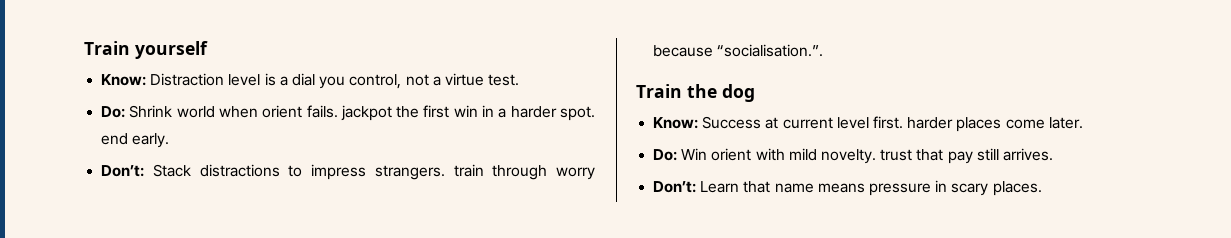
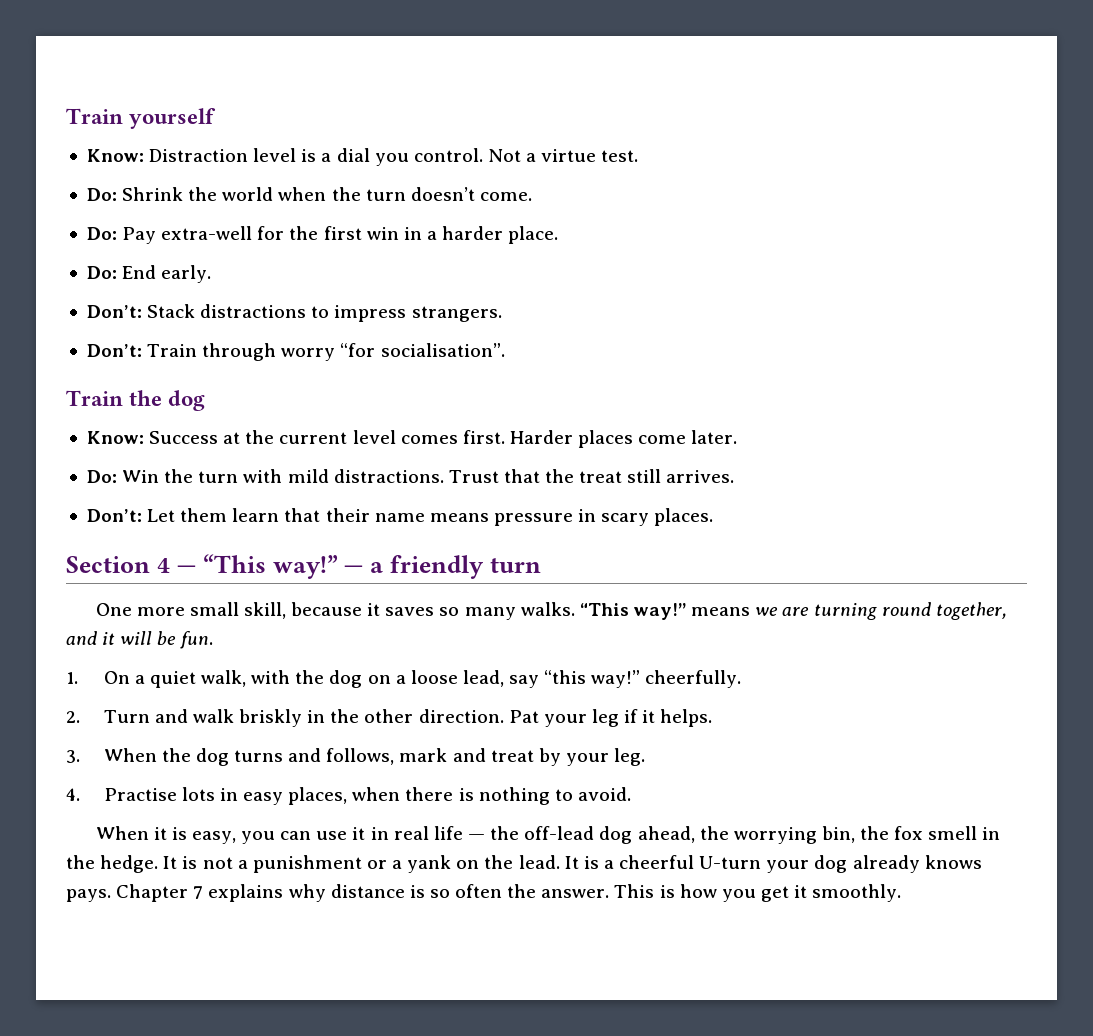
[349,74,429,89] control, not -> [413,148,521,162] control. Not
(173, 111) none -> [188,187,218,201] the
[262,105,392,121] orient fails. jackpot -> [331,187,532,201] [86,226,285,244] the turn doesn’t come. // Do: Pay extra-well for
[560,106,595,121] [101,133,129,145] spot. end -> [508,226,559,244] [86,265,157,279] place. // Do: End
[453,164,595,180] [653,44,824,57] train through worry because “socialisation.”. -> [86,343,505,361] // Don’t: Train through worry “for socialisation”.
(779, 123) none -> [245,430,275,444] the
[872,116,954,129] first. harder -> [400,430,573,444] comes first. Harder
[711,148,1053,164] [653,181,771,193] orient with mild novelty. trust that pay still arrives. // Don’t: Learn that -> [164,469,735,483] [86,508,370,522] the turn with mild distractions. Trust that the treat still arrives. // Don’t: Let them learn that their
(1042, 188) none -> [66,554,542,579] [95,602,1007,620] [66,631,213,649] [66,670,742,688] [66,709,713,727] [66,748,646,766] [66,787,631,805] [95,826,1001,844] [66,855,982,873] [66,884,902,902] // Section 4 — “This way!” — a friendly turn // One more small skill, because it saves so many walks. “This way!” means we are turning round together, and it will be fun. // 1. On a quiet walk, with the dog on a loose lead, say “this way!” cheerfully. // 2. Turn and walk briskly in the other direction. Pat your leg if it helps. // 3. When the dog turns and follows, mark and treat by your leg. // 4. Practise lots in easy places, when there is nothing to avoid. // When it is easy, you can use it in real life — the off-lead dog ahead, the worrying bin, the fox smell in the hedge. It is not a punishment or a yank on the lead. It is a cheerful U-turn your dog already knows pays. Chapter 7 explains why distance is so often the answer. This is how you get it smoothly.

